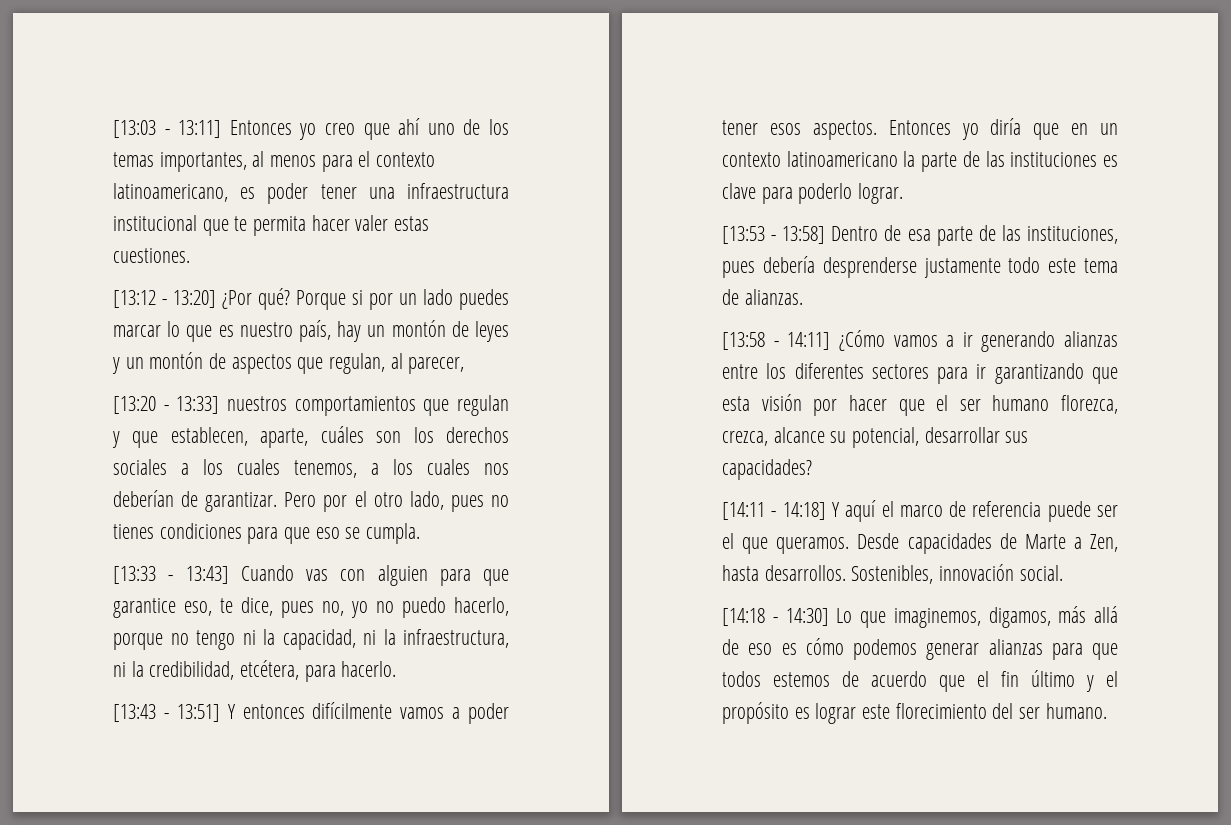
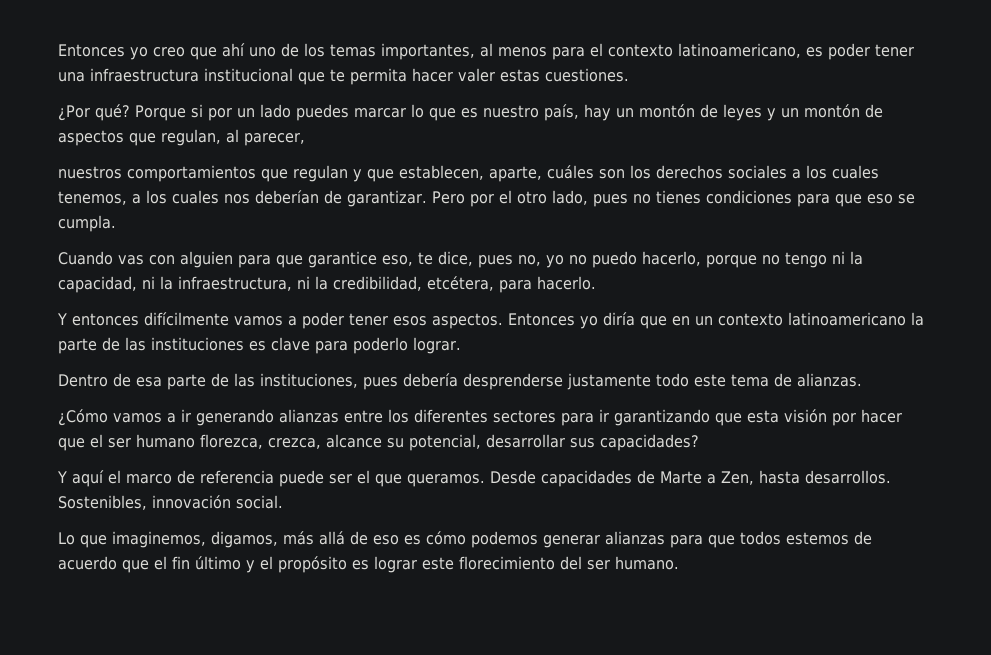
[113,120,222,138] [13:03 - 13:11] -> (58, 50) none
[113,290,216,308] [13:12 - 13:20] -> (629, 75) none
[113,396,220,414] [13:20 - 13:33] -> (305, 139) none
[113,566,229,584] [13:33 - 13:43] -> (116, 223) none
[113,704,220,722] [13:43 - 13:51] -> (596, 283) none
[722,226,826,244] [13:53 - 13:58] -> (461, 345) none
[722,332,831,350] [13:58 - 14:11] -> (862, 380) none
[722,502,826,520] [14:11 - 14:18] -> (699, 442) none
[722,608,829,626] [14:18 - 14:30] -> (283, 502) none

